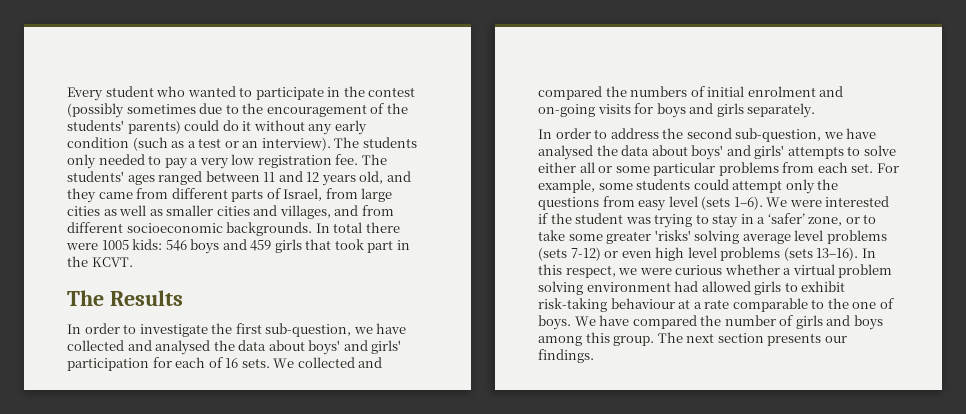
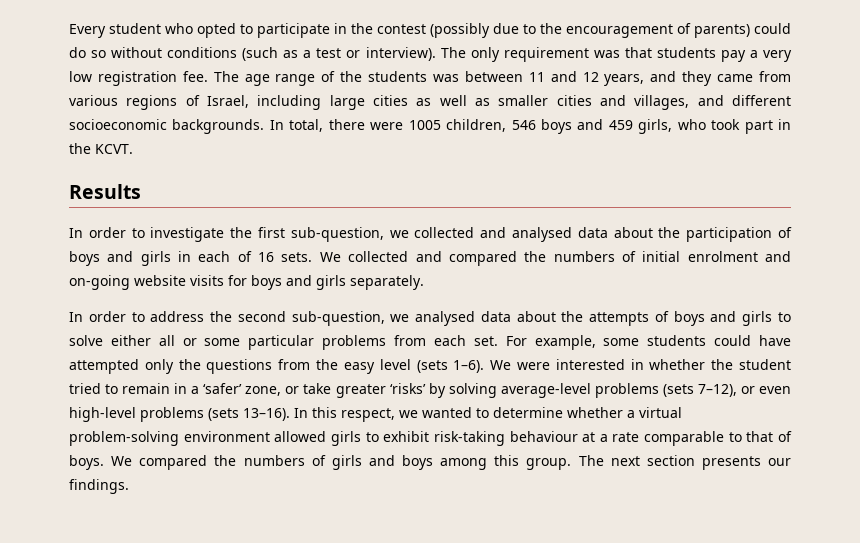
[187,86,236,97] wanted -> [197,23,236,38] opted
[126,104,196,114] sometimes -> (490, 30) none
[386,103,408,114] [67,120,124,131] the students' -> (691, 28) none
[242,120,367,135] [67,137,129,148] it without any early condition -> [91,47,238,58] so without conditions
[242,141,259,148] an -> (361, 54) none
[362,137,417,148] [67,154,162,169] students only needed to -> [470,47,716,62] only requirement was that students
[67,171,203,185] students' ages ranged -> [244,71,460,86] age range of the students was
[321,171,384,186] years old, -> [604,74,645,86] years,
[171,188,264,202] different parts -> [69,95,178,110] various regions
[325,188,358,199] from -> [257,95,322,110] including
[361,205,394,216] from -> (724, 100) none
[333,222,363,233] total -> [289,119,324,132] total,
[132,239,163,250] kids: -> [446,119,507,132] children,
[274,239,332,253] girls that -> [638,119,706,134] girls, who
[67,290,104,306] The -> (133, 149) none
[376,323,407,334] have -> (409, 234) none
[213,340,402,355] [67,357,172,371] the data about boys' and girls' participation for -> [577,227,792,242] [69,251,192,266] data about the participation of boys and girls in
(595, 110) none -> [134,275,186,286] website
[846,128,877,139] [538,145,844,160] have analysed the data about boys' and girls' attempts -> [415,311,773,326] analysed data about the attempts of boys and girls
[732,180,783,193] attempt -> [759,335,792,346] [69,359,139,374] have attempted
(635, 201) none -> [316,359,339,370] the
[538,213,739,228] if the student was trying to stay -> [630,359,791,370] [69,383,171,394] in whether the student tried to remain
[863,214,877,224] [538,230,887,244] [538,247,601,261] to take some greater 'risks' solving average level problems (sets 7-12) -> [303,383,737,398] take greater ‘risks’ by solving average-level problems (sets 7–12),
[655,247,717,261] high level -> [69,407,136,422] high-level
[639,264,893,278] [538,281,699,295] were curious whether a virtual problem solving environment had -> [422,407,682,418] [69,431,270,446] wanted to determine whether a virtual problem-solving environment
[827,298,877,309] the one -> [746,431,774,442] that
[599,315,776,329] have compared the number -> [139,455,305,470] compared the numbers

